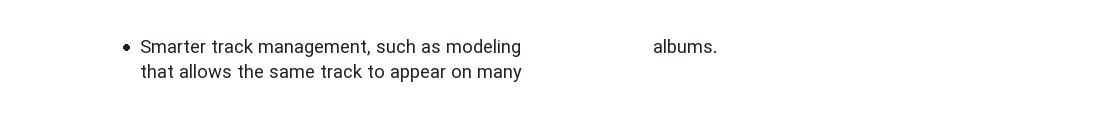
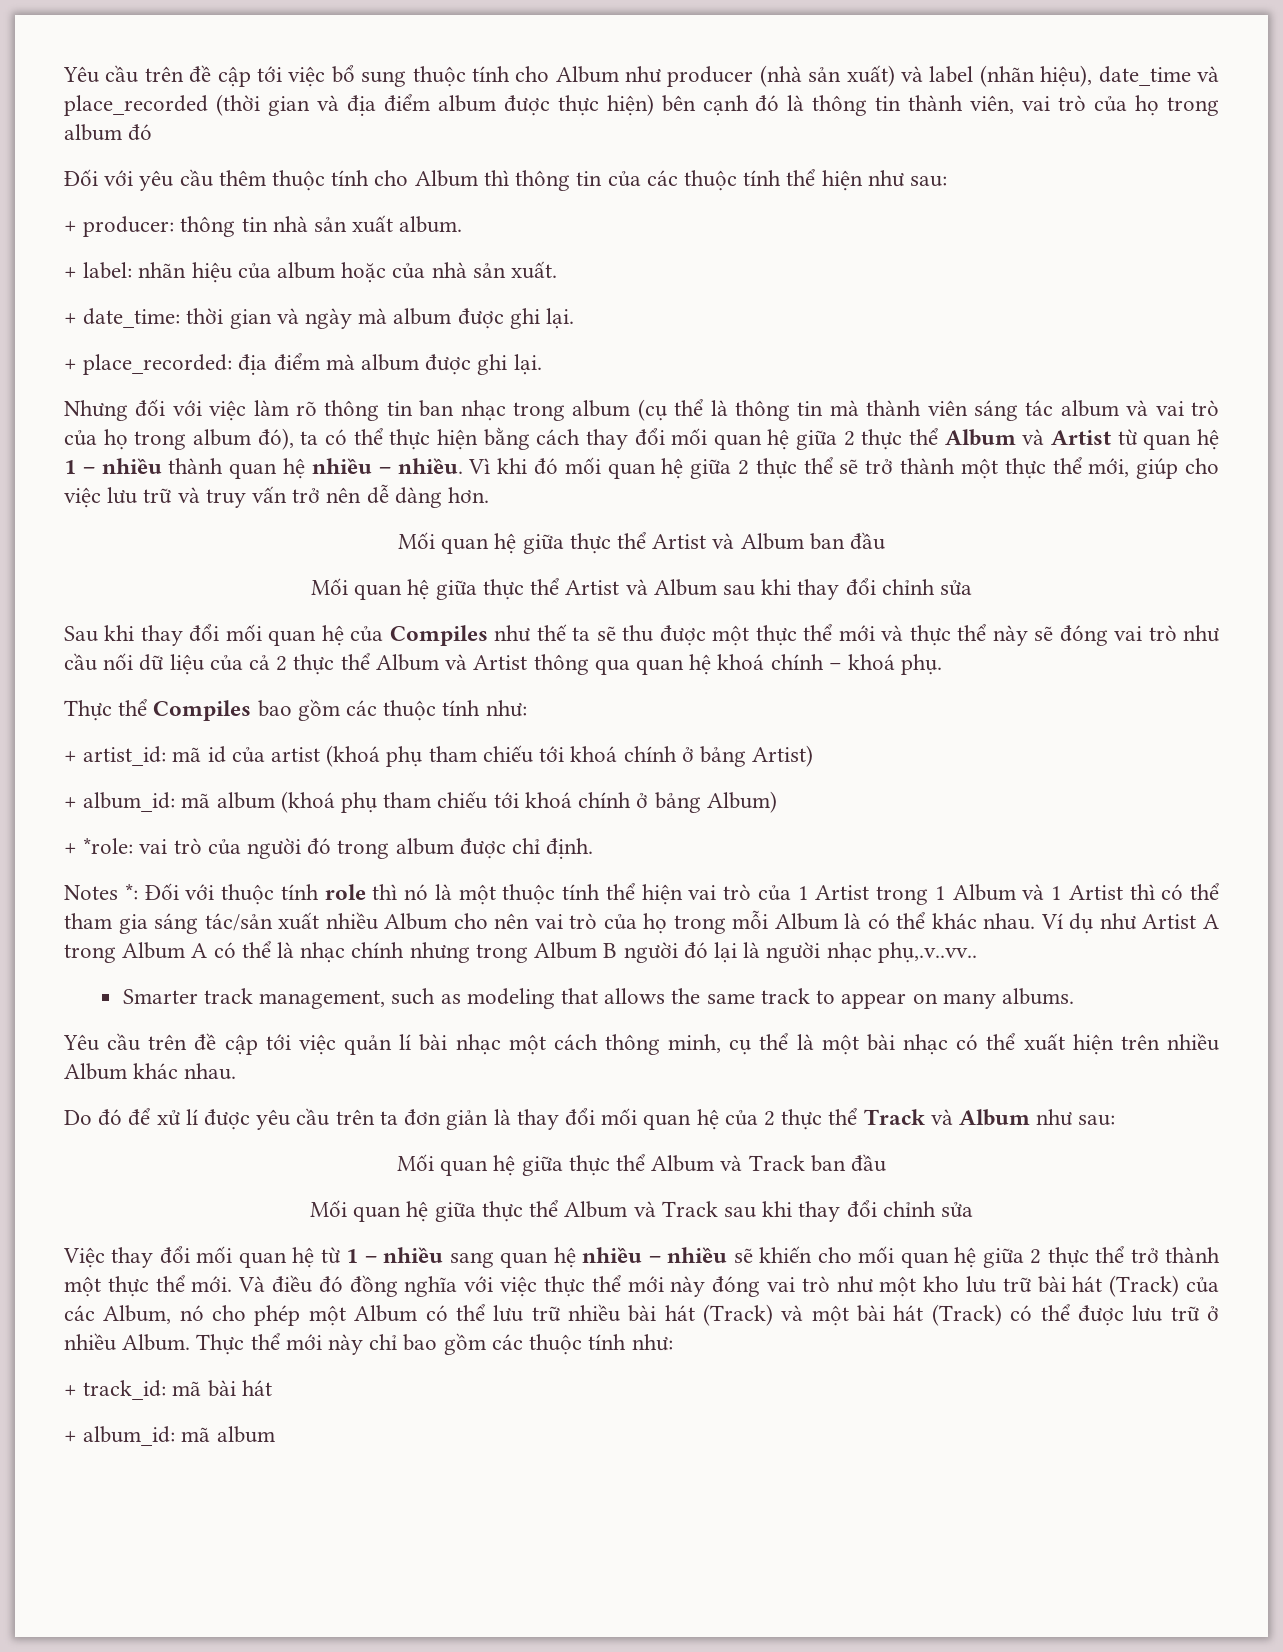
(139, 46) none -> [63,65,1219,87] [64,94,1220,116] [64,124,153,141] [64,169,947,191] [64,215,463,237] [64,261,558,283] [64,308,575,329] [64,353,542,375] [64,399,1219,421] [64,427,1220,450] [64,457,1219,479] [64,484,490,508] [397,532,886,554] [311,578,972,600] [64,624,1220,646] [64,653,943,675] [64,699,527,721] [64,745,814,767] [64,791,777,813] [64,837,594,859] [64,883,1219,905] [64,910,1219,934] [64,941,977,963] Yêu cầu trên đề cập tới việc bổ sung thuộc tính cho Album như producer (nhà sản xuất) và label (nhãn hiệu), date_time và place_recorded (thời gian và địa điểm album được thực hiện) bên cạnh đó là thông tin thành viên, vai trò của họ trong album đó // Đối với yêu cầu thêm thuộc tính cho Album thì thông tin của các thuộc tính thể hiện như sau: // + producer: thông tin nhà sản xuất album. // + label: nhãn hiệu của album hoặc của nhà sản xuất. // + date_time: thời gian và ngày mà album được ghi lại. // + place_recorded: địa điểm mà album được ghi lại. // Nhưng đối với việc làm rõ thông tin ban nhạc trong album (cụ thể là thông tin mà thành viên sáng tác album và vai trò của họ trong album đó), ta có thể thực hiện bằng cách thay đổi mối quan hệ giữa 2 thực thể Album và Artist từ quan hệ 1 – nhiều thành quan hệ nhiều – nhiều. Vì khi đó mối quan hệ giữa 2 thực thể sẽ trở thành một thực thể mới, giúp cho việc lưu trữ và truy vấn trở nên dễ dàng hơn. // Mối quan hệ giữa thực thể Artist và Album ban đầu // Mối quan hệ giữa thực thể Artist và Album sau khi thay đổi chỉnh sửa // Sau khi thay đổi mối quan hệ của Compiles như thế ta sẽ thu được một thực thể mới và thực thể này sẽ đóng vai trò như cầu nối dữ liệu của cả 2 thực thể Album và Artist thông qua quan hệ khoá chính – khoá phụ. // Thực thể Compiles bao gồm các thuộc tính như: // + artist_id: mã id của artist (khoá phụ tham chiếu tới khoá chính ở bảng Artist) // + album_id: mã album (khoá phụ tham chiếu tới khoá chính ở bảng Album) // + *role: vai trò của người đó trong album được chỉ định. // Notes *: Đối với thuộc tính role thì nó là một thuộc tính thể hiện vai trò của 1 Artist trong 1 Album và 1 Artist thì có thể tham gia sáng tác/sản xuất nhiều Album cho nên vai trò của họ trong mỗi Album là có thể khác nhau. Ví dụ như Artist A trong Album A có thể là nhạc chính nhưng trong Album B người đó lại là người nhạc phụ,.v..vv.. //
(717, 46) none -> [63,1033,1220,1055] [64,1063,237,1080] [64,1108,1116,1130] [396,1154,887,1176] [310,1200,973,1222] [63,1246,1221,1268] [64,1275,1219,1297] [64,1304,1219,1326] [64,1333,673,1355] [64,1380,272,1400] [64,1426,275,1446] // Yêu cầu trên đề cập tới việc quản lí bài nhạc một cách thông minh, cụ thể là một bài nhạc có thể xuất hiện trên nhiều Album khác nhau. // Do đó để xử lí được yêu cầu trên ta đơn giản là thay đổi mối quan hệ của 2 thực thể Track và Album như sau: // Mối quan hệ giữa thực thể Album và Track ban đầu // Mối quan hệ giữa thực thể Album và Track sau khi thay đổi chỉnh sửa // Việc thay đổi mối quan hệ từ 1 – nhiều sang quan hệ nhiều – nhiều sẽ khiến cho mối quan hệ giữa 2 thực thể trở thành một thực thể mới. Và điều đó đồng nghĩa với việc thực thể mới này đóng vai trò như một kho lưu trữ bài hát (Track) của các Album, nó cho phép một Album có thể lưu trữ nhiều bài hát (Track) và một bài hát (Track) có thể được lưu trữ ở nhiều Album. Thực thể mới này chỉ bao gồm các thuộc tính như: // + track_id: mã bài hát // + album_id: mã album

